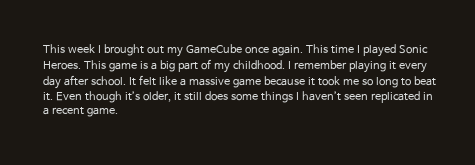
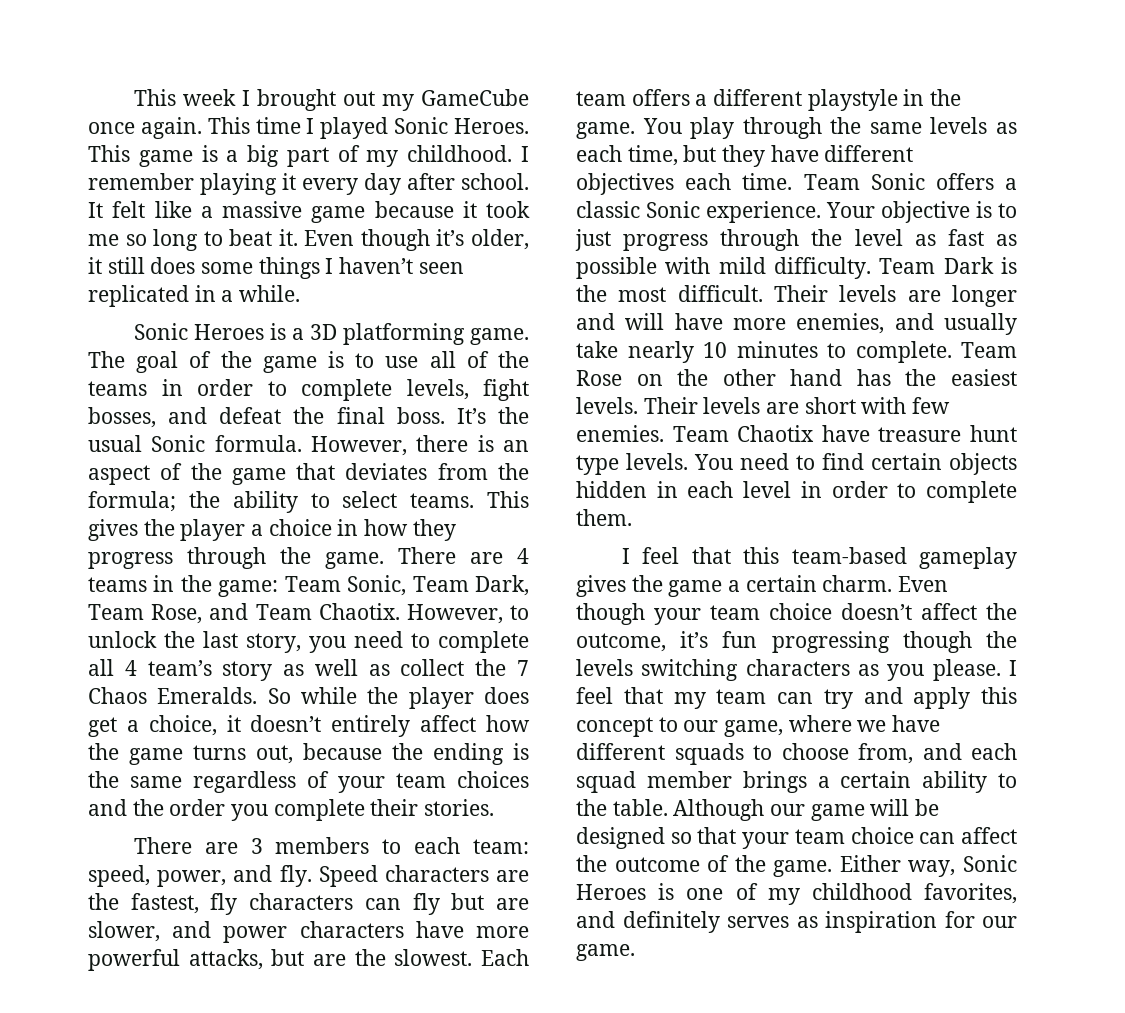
[51,107,84,115] recent -> [239,285,301,302] [133,323,529,345] [88,351,529,373] [88,379,529,401] [88,407,529,428] [88,435,529,456] [88,463,529,485] [88,491,529,513] [88,519,456,541] [88,547,529,569] [88,575,529,597] [88,603,529,624] [88,631,529,653] [88,659,529,681] [88,687,529,709] [88,715,530,737] [88,743,529,765] [88,771,529,793] [88,799,495,821] [133,837,529,854] [88,865,529,887] [88,893,529,915] [88,921,529,943] [88,949,529,971] [576,89,962,111] [576,117,1017,139] [576,145,914,167] [576,173,1017,195] [576,201,1017,223] [575,229,1018,251] [576,257,1017,279] [576,285,1017,307] [576,313,1017,335] [576,341,1017,363] [576,369,1017,386] [576,397,951,414] [576,425,1017,442] [576,453,1017,475] [576,481,1017,503] [576,509,632,526] [621,547,1017,569] [576,575,949,597] [576,603,1017,625] [576,631,1017,653] [576,659,1017,681] [576,687,1017,709] [576,715,941,737] [576,743,1017,765] [576,771,1017,793] [576,799,940,821] [576,827,1017,849] [576,855,1017,877] [576,883,1017,905] [576,911,1017,933] while. // Sonic Heroes is a 3D platforming game. The goal of the game is to use all of the teams in order to complete levels, fight bosses, and defeat the final boss. It’s the usual Sonic formula. However, there is an aspect of the game that deviates from the formula; the ability to select teams. This gives the player a choice in how they progress through the game. There are 4 teams in the game: Team Sonic, Team Dark, Team Rose, and Team Chaotix. However, to unlock the last story, you need to complete all 4 team’s story as well as collect the 7 Chaos Emeralds. So while the player does get a choice, it doesn’t entirely affect how the game turns out, because the ending is the same regardless of your team choices and the order you complete their stories. // There are 3 members to each team: speed, power, and fly. Speed characters are the fastest, fly characters can fly but are slower, and power characters have more powerful attacks, but are the slowest. Each team offers a different playstyle in the game. You play through the same levels as each time, but they have different objectives each time. Team Sonic offers a classic Sonic experience. Your objective is to just progress through the level as fast as possible with mild difficulty. Team Dark is the most difficult. Their levels are longer and will have more enemies, and usually take nearly 10 minutes to complete. Team Rose on the other hand has the easiest levels. Their levels are short with few enemies. Team Chaotix have treasure hunt type levels. You need to find certain objects hidden in each level in order to complete them. // I feel that this team-based gameplay gives the game a certain charm. Even though your team choice doesn’t affect the outcome, it’s fun progressing though the levels switching characters as you please. I feel that my team can try and apply this concept to our game, where we have different squads to choose from, and each squad member brings a certain ability to the table. Although our game will be designed so that your team choice can affect the outcome of the game. Either way, Sonic Heroes is one of my childhood favorites, and definitely serves as inspiration for our

